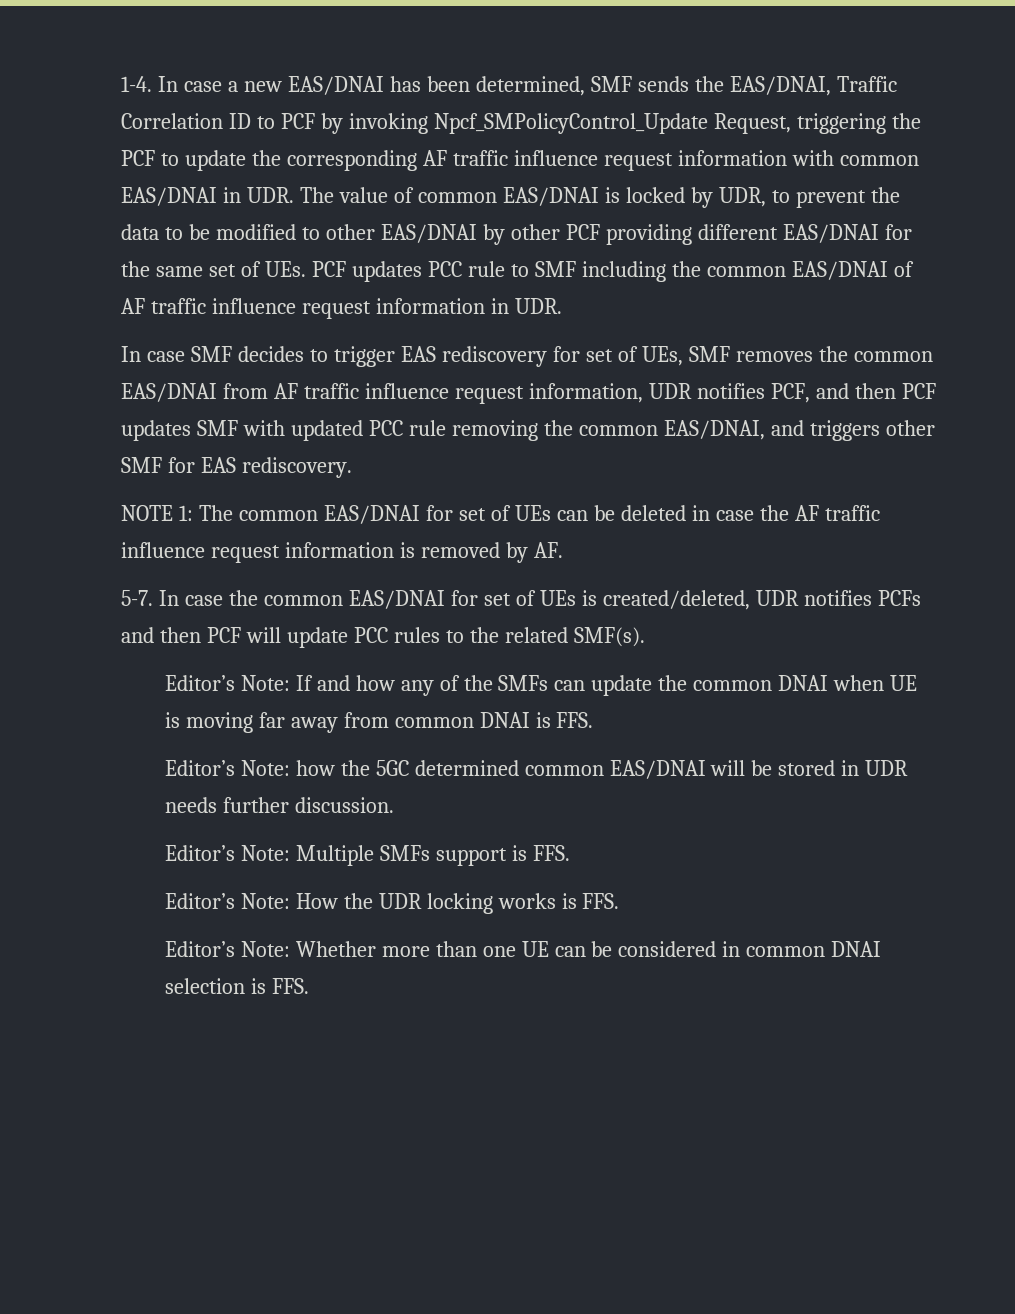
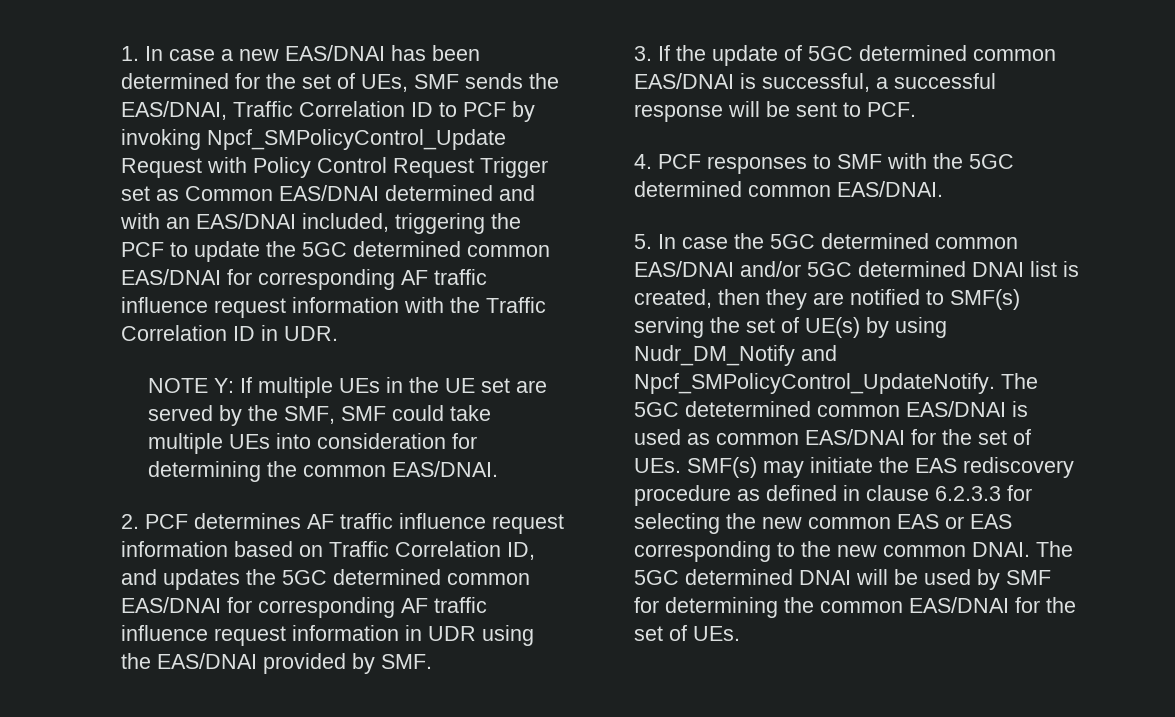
[121,76,153,92] 1-4. -> [121,46,140,61] 1.
[475,76,585,96] determined, -> [121,73,409,92] determined for the set of UEs,
[714,113,792,134] Request, -> [121,157,549,178] [121,185,536,201] [120,213,390,232] Request with Policy Control Request Trigger set as Common EAS/DNAI determined and with an EAS/DNAI included,
(282, 158) none -> [302,241,551,257] [121,269,253,285] 5GC determined common EAS/DNAI for
[839,155,919,166] [121,187,900,208] [121,224,912,245] [121,261,914,282] common EAS/DNAI in UDR. The value of common EAS/DNAI is locked by UDR, to prevent the data to be modified to other EAS/DNAI by other PCF providing different EAS/DNAI for the same set of UEs. PCF updates PCC rule to SMF including the common EAS/DNAI of -> [450,297,547,313] [121,325,339,341] [147,377,547,398] [147,405,491,426] [147,433,477,454] [147,461,498,482] [121,513,565,534] [121,541,536,560] [121,569,531,590] [121,597,396,618] the Traffic Correlation ID in UDR. // NOTE Y: If multiple UEs in the UE set are served by the SMF, SMF could take multiple UEs into consideration for determining the common EAS/DNAI. // 2. PCF determines AF traffic influence request information based on Traffic Correlation ID, and updates the 5GC determined common EAS/DNAI for corresponding
[515,298,563,314] [121,346,933,367] [121,383,936,404] [121,420,935,441] [121,457,353,478] [121,505,880,524] [121,542,564,563] [121,590,921,610] [121,627,645,648] [164,675,918,696] [164,712,594,733] [164,760,909,779] [164,797,394,813] [164,845,570,866] [164,893,620,914] [164,941,882,957] [164,978,309,994] UDR. // In case SMF decides to trigger EAS rediscovery for set of UEs, SMF removes the common EAS/DNAI from AF traffic influence request information, UDR notifies PCF, and then PCF updates SMF with updated PCC rule removing the common EAS/DNAI, and triggers other SMF for EAS rediscovery. // NOTE 1: The common EAS/DNAI for set of UEs can be deleted in case the AF traffic influence request information is removed by AF. // 5-7. In case the common EAS/DNAI for set of UEs is created/deleted, UDR notifies PCFs and then PCF will update PCC rules to the related SMF(s). // Editor’s Note: If and how any of the SMFs can update the common DNAI when UE is moving far away from common DNAI is FFS. // Editor’s Note: how the 5GC determined common EAS/DNAI will be stored in UDR needs further discussion. // Editor’s Note: Multiple SMFs support is FFS. // Editor’s Note: How the UDR locking works is FFS. // Editor’s Note: Whether more than one UE can be considered in common DNAI selection is FFS. -> [428,625,535,646] [121,653,433,674] [634,45,1057,66] [634,73,997,92] [634,101,917,122] [634,153,1015,174] [634,181,944,197] [634,233,1019,249] [634,261,1080,277] [634,289,1021,310] [634,317,948,338] [634,345,838,366] [634,373,1039,394] [634,401,1029,417] [634,429,1032,445] [634,457,1075,478] [634,485,1033,506] [634,513,1013,534] [634,541,1074,562] [634,569,1052,590] [634,597,1077,618] [634,625,741,641] UDR using the EAS/DNAI provided by SMF. // 3. If the update of 5GC determined common EAS/DNAI is successful, a successful response will be sent to PCF. // 4. PCF responses to SMF with the 5GC determined common EAS/DNAI. // 5. In case the 5GC determined common EAS/DNAI and/or 5GC determined DNAI list is created, then they are notified to SMF(s) serving the set of UE(s) by using Nudr_DM_Notify and Npcf_SMPolicyControl_UpdateNotify. The 5GC detetermined common EAS/DNAI is used as common EAS/DNAI for the set of UEs. SMF(s) may initiate the EAS rediscovery procedure as defined in clause 6.2.3.3 for selecting the new common EAS or EAS corresponding to the new common DNAI. The 5GC determined DNAI will be used by SMF for determining the common EAS/DNAI for the set of UEs.

